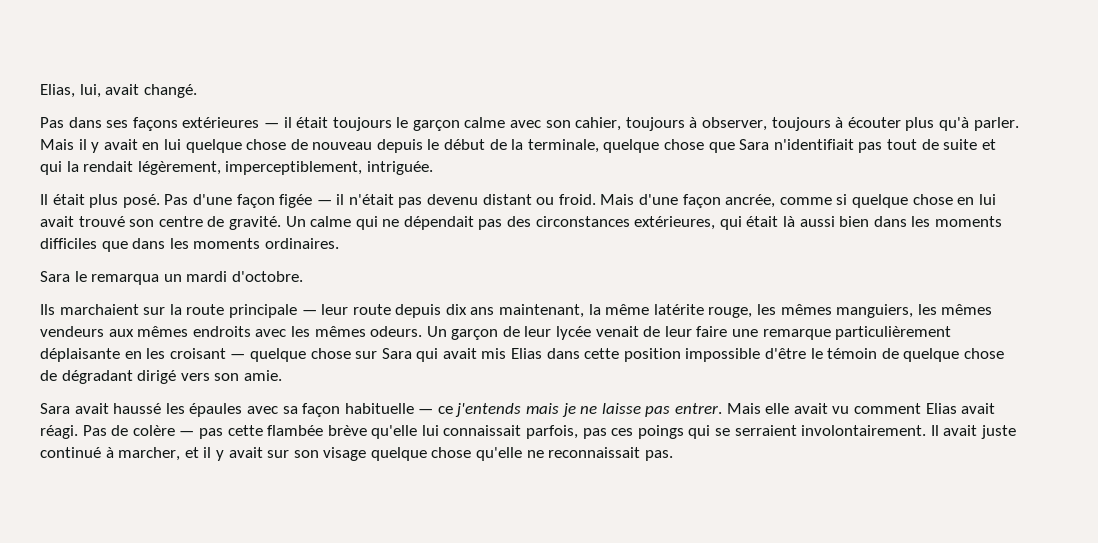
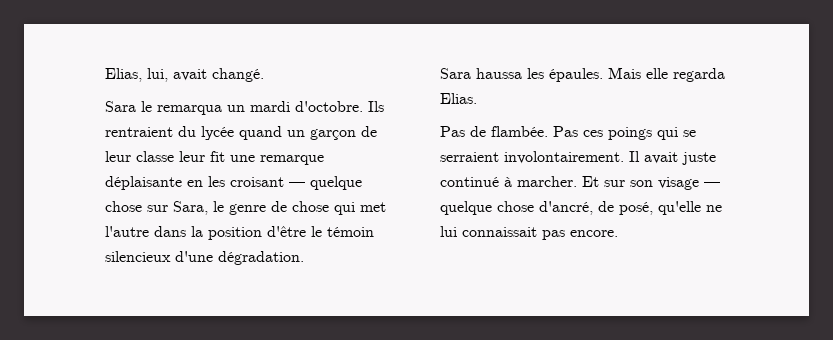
[40,117,1019,131] [40,139,996,153] [40,161,433,175] [40,194,996,208] [40,216,1002,230] [40,238,339,252] // Pas dans ses façons extérieures — il était toujours le garçon calme avec son cahier, toujours à observer, toujours à écouter plus qu'à parler. Mais il y avait en lui quelque chose de nouveau depuis le début de la terminale, quelque chose que Sara n'identifiait pas tout de suite et qui la rendait légèrement, imperceptiblement, intriguée. // Il était plus posé. Pas d'une façon figée — il n'était pas devenu distant ou froid. Mais d'une façon ancrée, comme si quelque chose en lui avait trouvé son centre de gravité. Un calme qui ne dépendait pas des circonstances extérieures, qui était là aussi bien dans les moments difficiles que dans les moments ordinaires. -> (264, 75) none
[40,304,993,318] [40,326,728,340] // Ils marchaient sur la route principale — leur route depuis dix ans maintenant, la même latérite rouge, les mêmes manguiers, les mêmes vendeurs aux mêmes endroits avec les mêmes odeurs. Un garçon de leur lycée venait de leur faire -> [368,101,384,112] [105,126,377,140] [105,151,225,162] Ils rentraient du lycée quand un garçon de leur classe leur fit
[835,326,952,340] particulièrement -> (324, 160) none
[381,348,1004,362] [40,370,282,384] [40,403,996,417] [40,425,607,439] Sara qui avait mis Elias dans cette position impossible d'être le témoin de quelque chose de dégradant dirigé vers son amie. // Sara avait haussé les épaules avec sa façon habituelle — ce j'entends mais je ne laisse pas entrer. Mais elle avait vu comment Elias avait réagi. Pas de colère — pas cette flambée brève qu'elle lui connaissait parfois, pas -> [173,201,386,215] [105,226,374,240] [105,251,304,265] [440,67,725,82] [440,93,477,104] [440,126,578,137] Sara, le genre de chose qui met l'autre dans la position d'être le témoin silencieux d'une dégradation. // Sara haussa les épaules. Mais elle regarda Elias. // Pas de flambée. Pas
[118,447,263,461] marcher, et il y avait -> [517,176,599,187] marcher. Et
[370,447,673,461] quelque chose qu'elle ne reconnaissait pas. -> [704,182,720,187] [440,201,722,215] [440,226,618,240] — quelque chose d'ancré, de posé, qu'elle ne lui connaissait pas encore.

